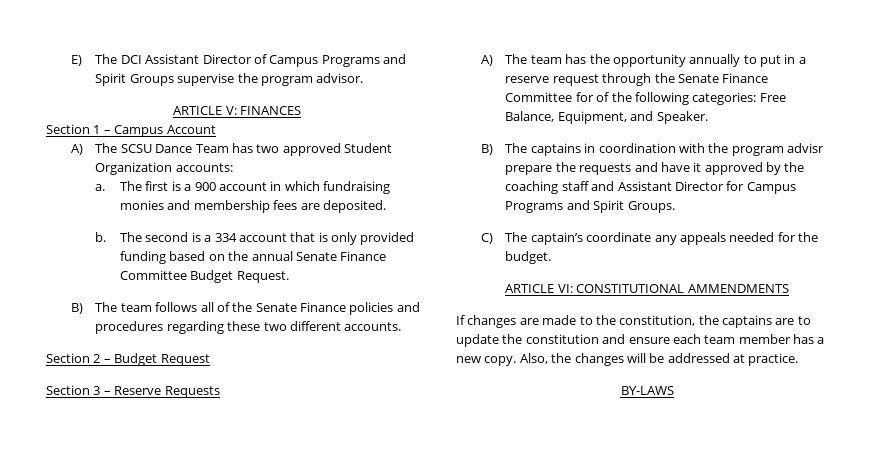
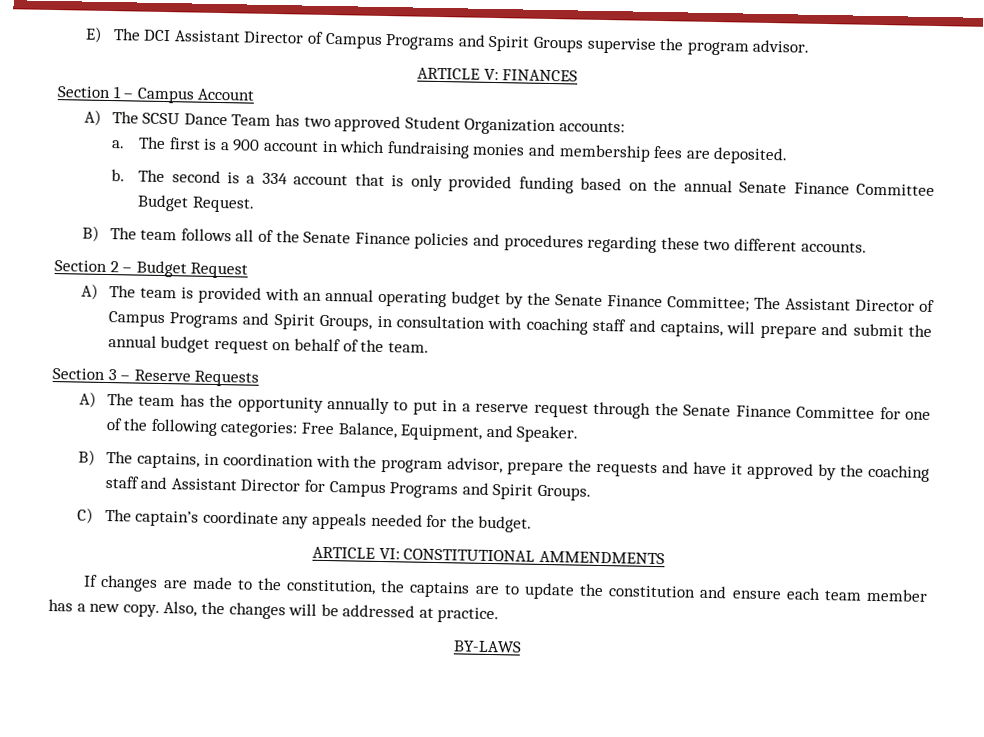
(210, 360) none -> [81,283,935,313] [107,311,932,339] [107,335,429,354] // A) The team is provided with an annual operating budget by the Senate Finance Committee; The Assistant Director of Campus Programs and Spirit Groups, in consultation with coaching staff and captains, will prepare and submit the annual budget request on behalf of the team.
(594, 97) none -> [904,411,931,420] one
[530,143,581,156] captains -> [136,452,200,469] captains,
[787,143,825,153] advisr -> [447,457,504,474] advisor,

